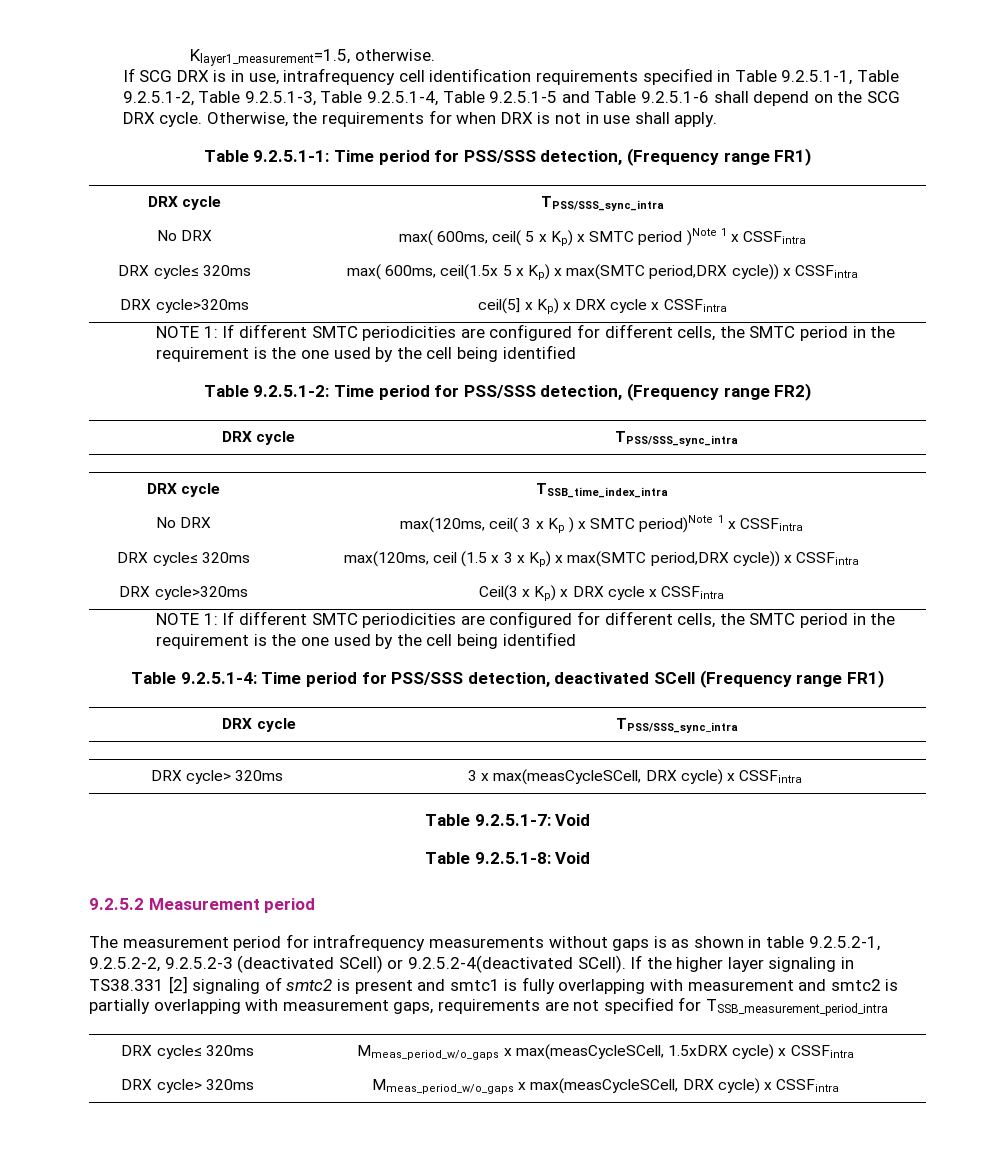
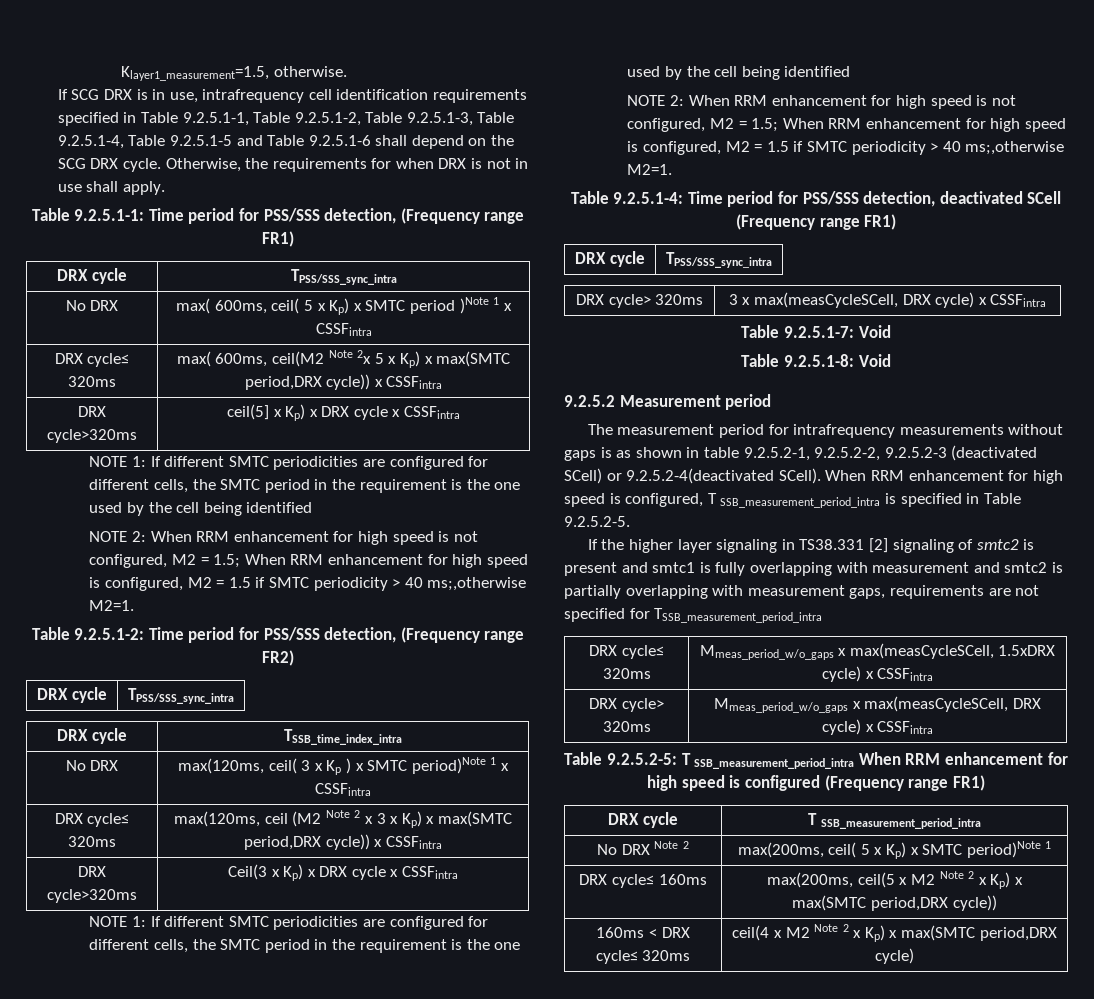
[440,264,499,280] ceil(1.5x -> [272,350,372,367] ceil(M2 Note 2x
(576, 352) none -> [89,531,478,545] [89,554,528,568] [89,577,527,591] [89,600,135,611] // NOTE 2: When RRM enhancement for high speed is not configured, M2 = 1.5; When RRM enhancement for high speed is configured, M2 = 1.5 if SMTC periodicity > 40 ms;,otherwise M2=1.
[461,551,488,567] (1.5 -> [292,810,361,827] (M2 Note 2
(576, 639) none -> [627,95,1016,109] [627,118,1066,132] [627,141,1065,155] [627,164,673,175] // NOTE 2: When RRM enhancement for high speed is not configured, M2 = 1.5; When RRM enhancement for high speed is configured, M2 = 1.5 if SMTC periodicity > 40 ms;,otherwise M2=1.
(626, 964) none -> [825,470,1063,484] [564,493,1021,508] [564,516,630,527] When RRM enhancement for high speed is configured, T SSB_measurement_period_intra is specified in Table 9.2.5.2-5. //
(840, 1085) none -> [564,752,1068,769] [647,775,985,791] [608,812,678,828] [808,813,981,829] [597,841,689,855] [737,841,1052,859] [579,874,707,888] [767,871,1023,889] [792,895,997,911] [596,927,690,938] [595,950,691,964] [732,924,1057,942] [875,948,914,964] // Table 9.2.5.2-5: T SSB_measurement_period_intra When RRM enhancement for high speed is configured (Frequency range FR1) // DRX cycle | T SSB_measurement_period_intra // No DRX Note 2 | max(200ms, ceil( 5 x Kp) x SMTC period)Note 1 // DRX cycle≤ 160ms | max(200ms, ceil(5 x M2 Note 2 x Kp) x max(SMTC period,DRX cycle)) // 160ms < DRX cycle≤ 320ms | ceil(4 x M2 Note 2 x Kp) x max(SMTC period,DRX cycle)

